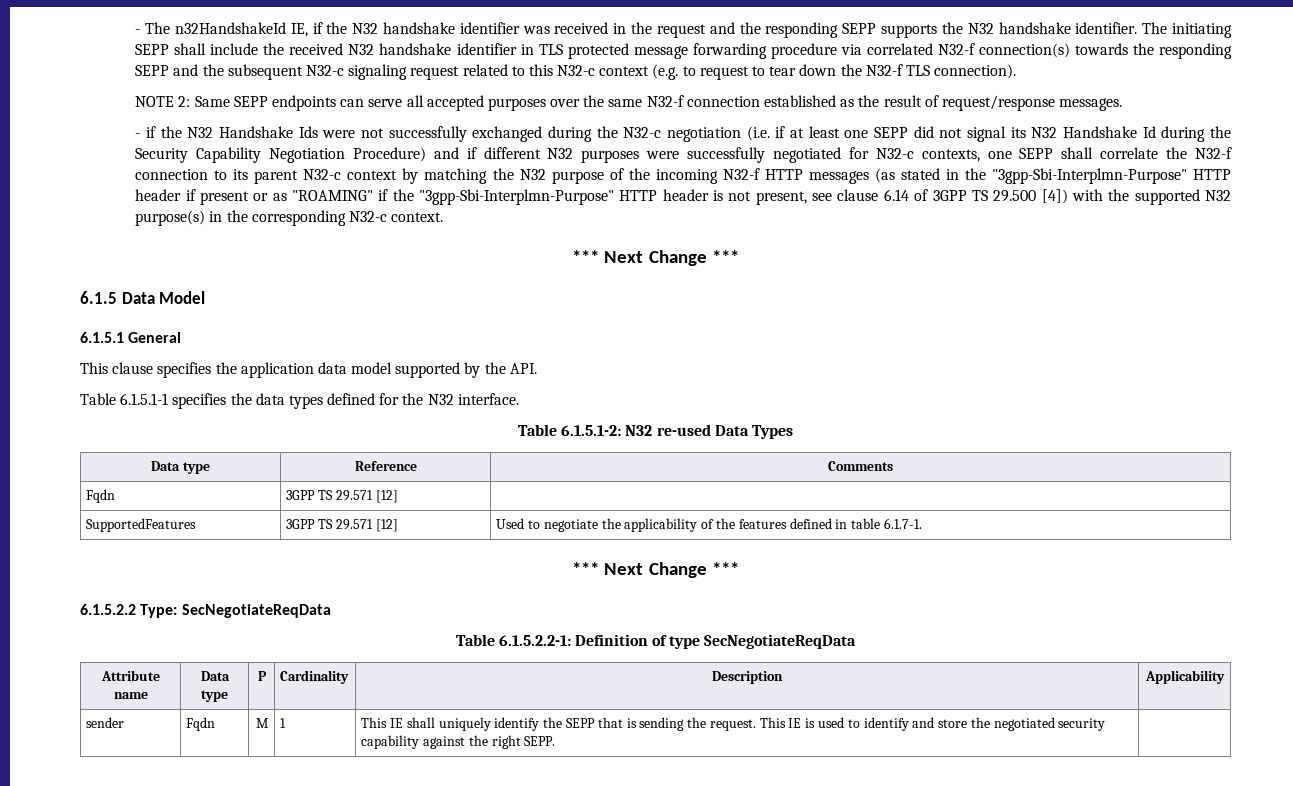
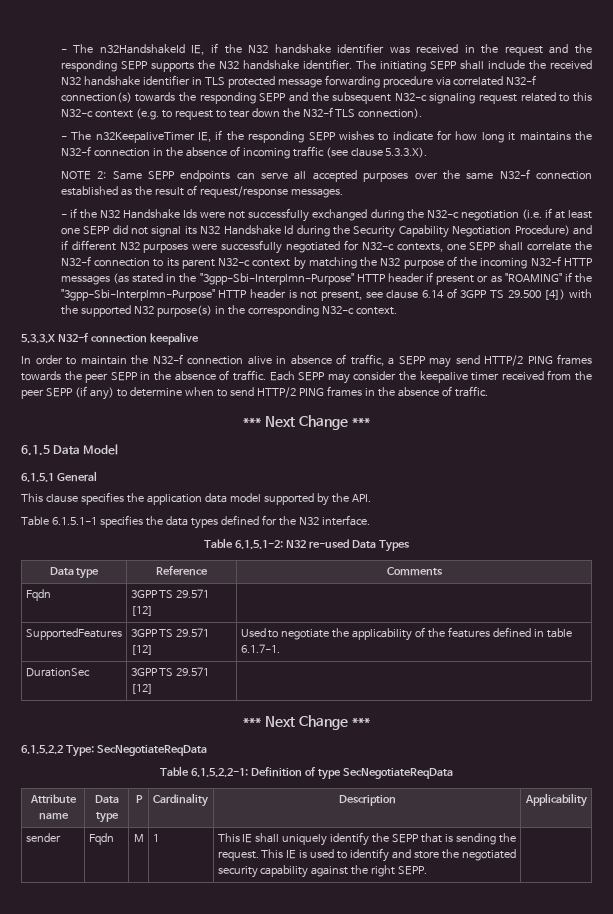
(1017, 71) none -> [60,130,592,143] [60,146,428,159] // - The n32KeepaliveTimer IE, if the responding SEPP wishes to indicate for how long it maintains the N32-f connection in the absence of incoming traffic (see clause 5.3.3.X).
(444, 217) none -> [21,332,199,345] [21,354,592,368] [21,370,592,384] [21,386,488,400] // 5.3.3.X N32-f connection keepalive // In order to maintain the N32-f connection alive in absence of traffic, a SEPP may send HTTP/2 PING frames towards the peer SEPP in the absence of traffic. Each SEPP may consider the keepalive timer received from the peer SEPP (if any) to determine when to send HTTP/2 PING frames in the absence of traffic.
(922, 523) none -> [25,668,90,677] [130,667,210,677] [130,684,153,694] // DurationSec | 3GPP TS 29.571 [12] |

